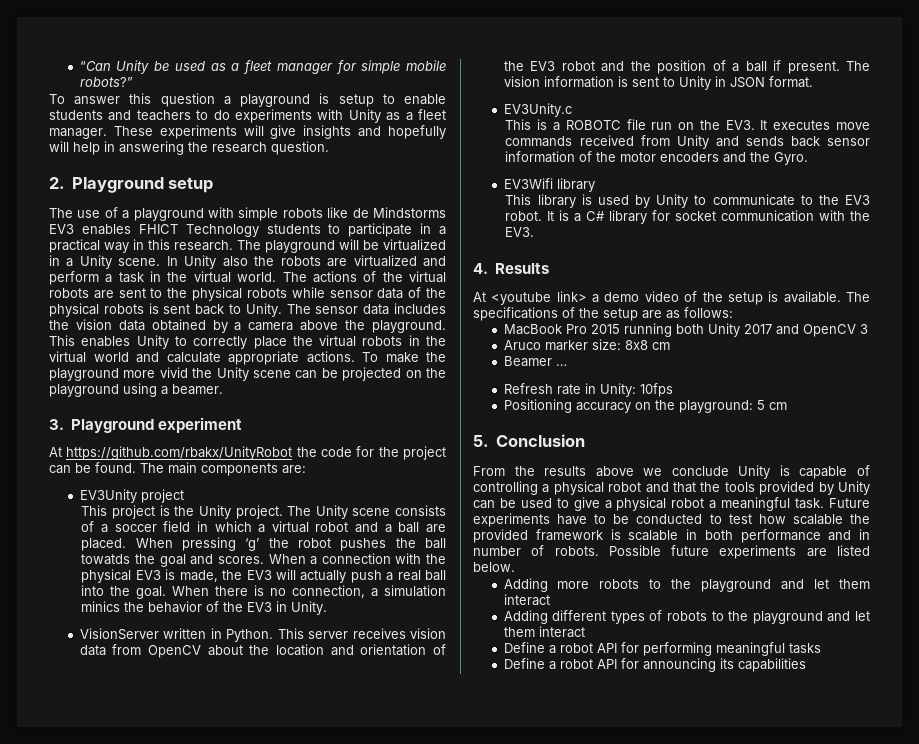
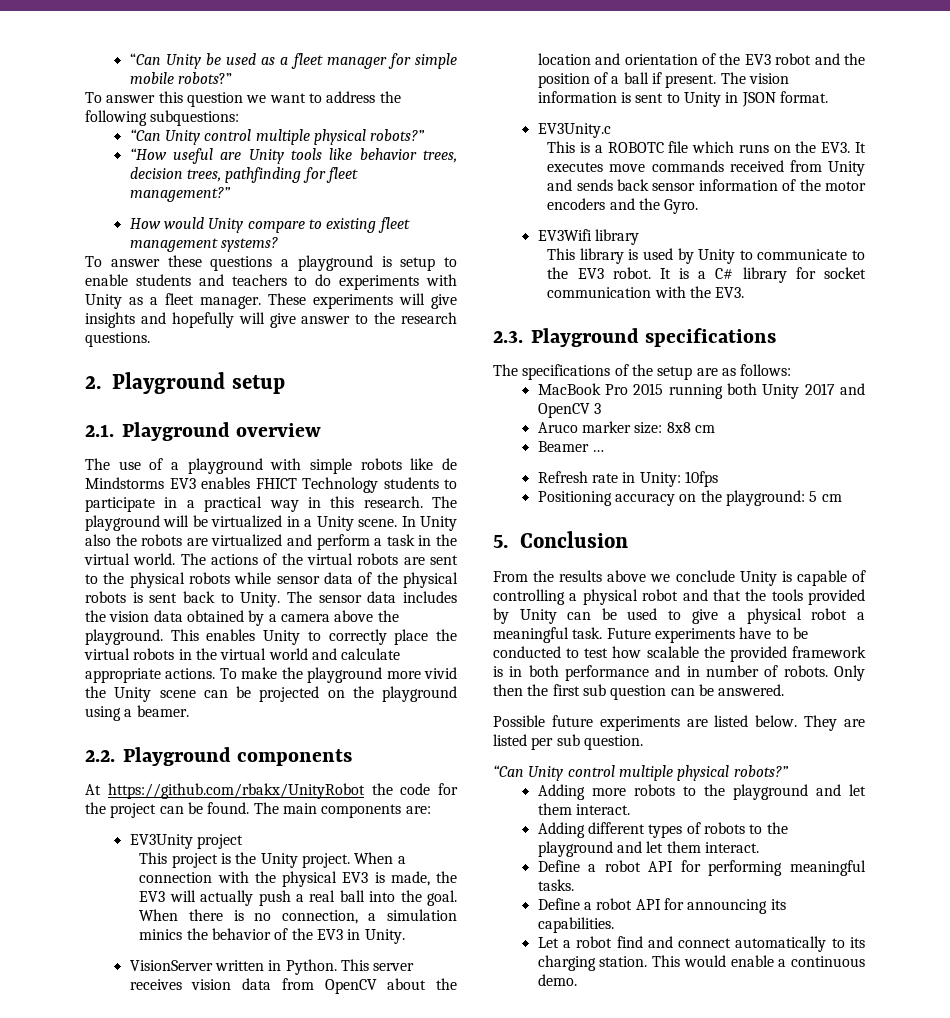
(215, 100) none -> [246,91,401,103] [85,110,240,126] [129,129,426,145] [129,148,457,164] [129,167,359,183] [129,187,231,202] [129,217,410,233] [129,237,279,252] [85,255,273,271] we want to address the following subquestions: // “Can Unity control multiple physical robots?” // “How useful are Unity tools like behavior trees, decision trees, pathfinding for fleet management?” // How would Unity compare to existing fleet management systems? // To answer these questions
[73,141,184,155] help in answering -> [269,313,369,328] give answer to
[271,141,329,155] question. -> [85,332,150,347] questions.
(213, 185) none -> [85,422,322,441] // 2.1. Playground overview
[49,417,242,433] 3. Playground experiment -> [85,747,353,766] 2.2. Playground components
[287,505,447,519] [81,521,446,533] [81,537,447,551] [81,554,264,567] The Unity scene consists of a soccer field in which a virtual robot and a ball are placed. When pressing ‘g’ the robot pushes the ball towatds the goal and scores. -> (350, 860) none
[651,122,673,130] run -> [692,141,769,153] which runs
[473,263,549,274] [473,291,841,305] 4. Results // At <youtube link> a demo video of the setup is available. -> [493,328,777,347] 2.3. Playground specifications //
[628,530,679,541] scalable -> (503, 671) none
(599, 551) none -> [834,665,865,681] [493,684,785,700] Only then the first sub question can be answered. //
(515, 567) none -> [804,715,865,731] [493,734,643,750] [493,765,789,781] They are listed per sub question. // “Can Unity control multiple physical robots?”
[503,594,550,606] interact -> [576,804,631,815] interact.
[538,626,585,638] interact -> [705,842,760,853] interact.
[788,643,821,654] tasks -> [537,879,574,891] tasks.
[737,658,806,672] capabilities -> [537,917,614,933] [537,936,865,952] [537,955,865,971] [537,974,577,986] capabilities. // Let a robot find and connect automatically to its charging station. This would enable a continuous demo.

